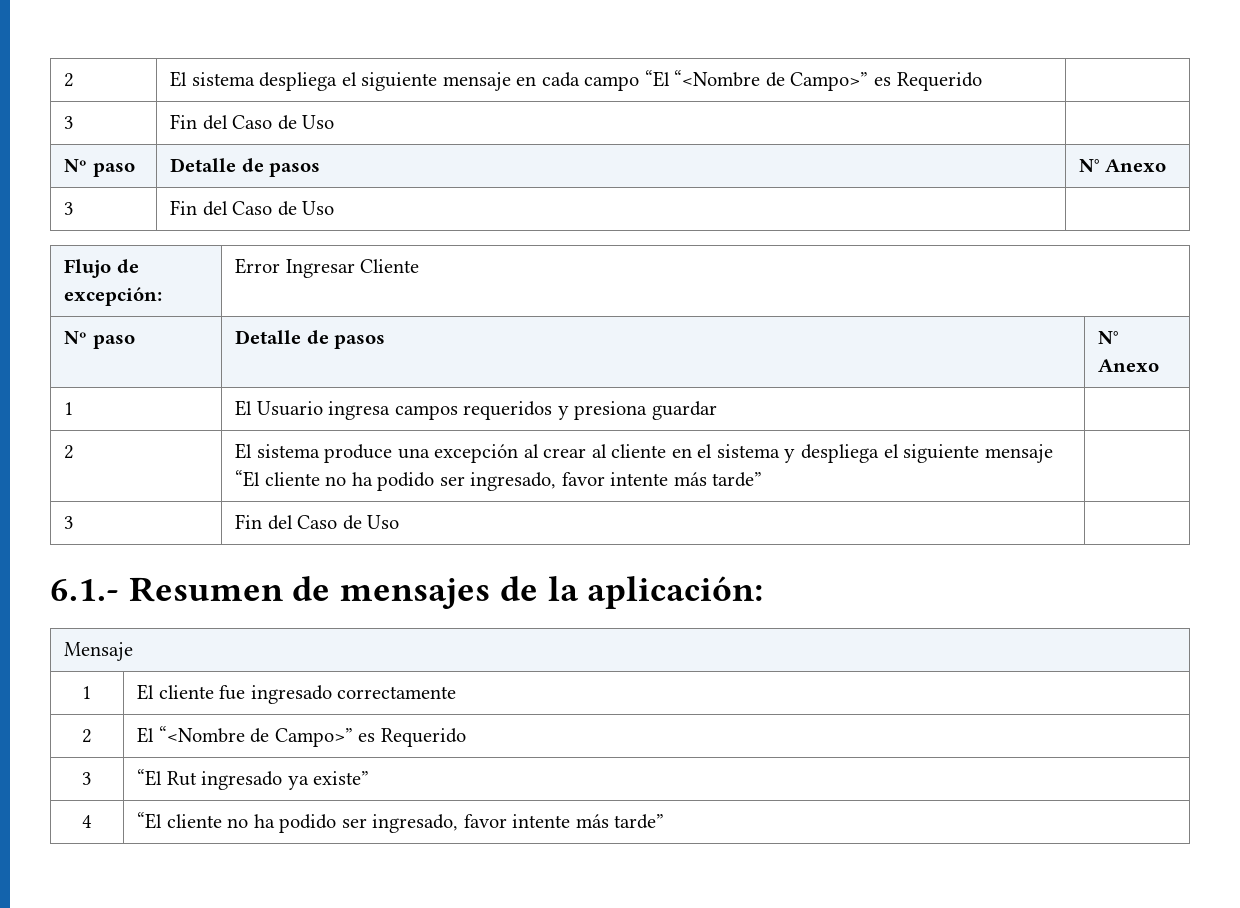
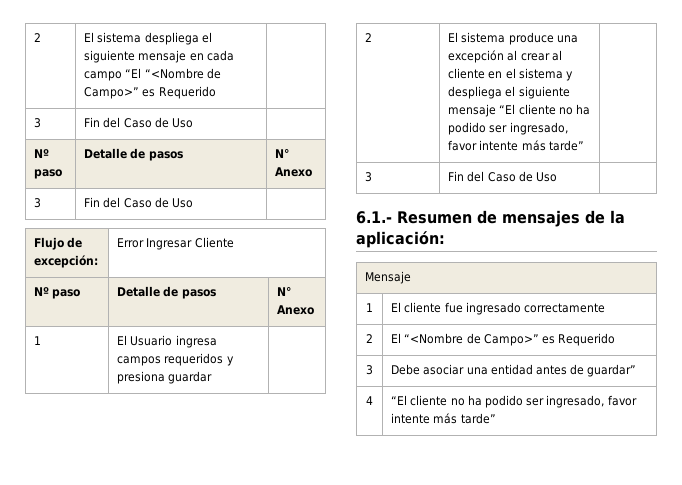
[137,769,370,790] “El Rut ingresado ya existe” -> [391,364,637,377] Debe asociar una entidad antes de guardar”

